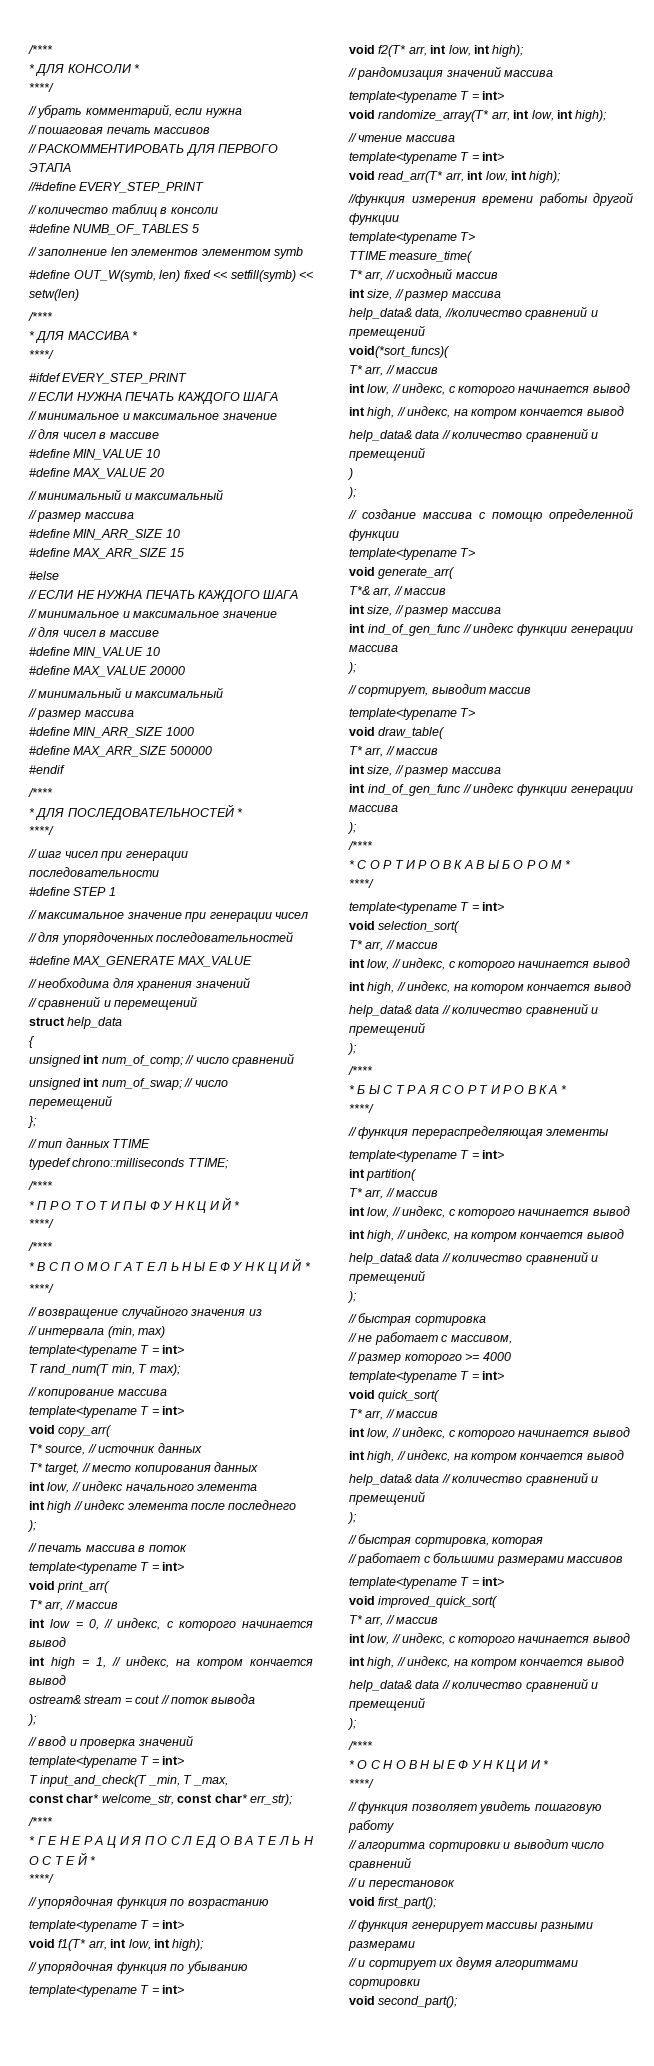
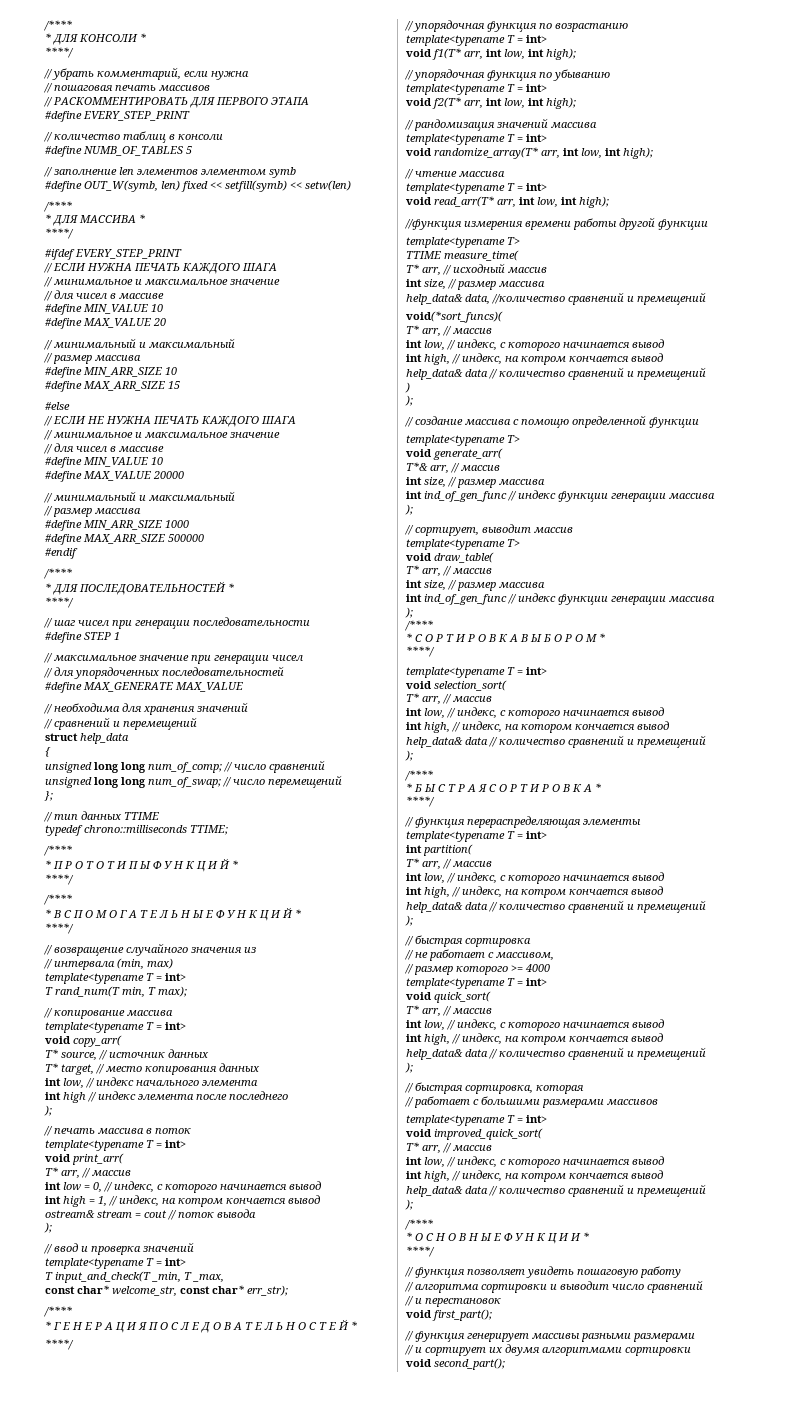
[28,182,76,191] //#define -> [45,111,82,122] #define
[83,1055,100,1064] int -> [94,762,146,773] long long
[83,1078,100,1087] int -> [94,777,146,788] long long

